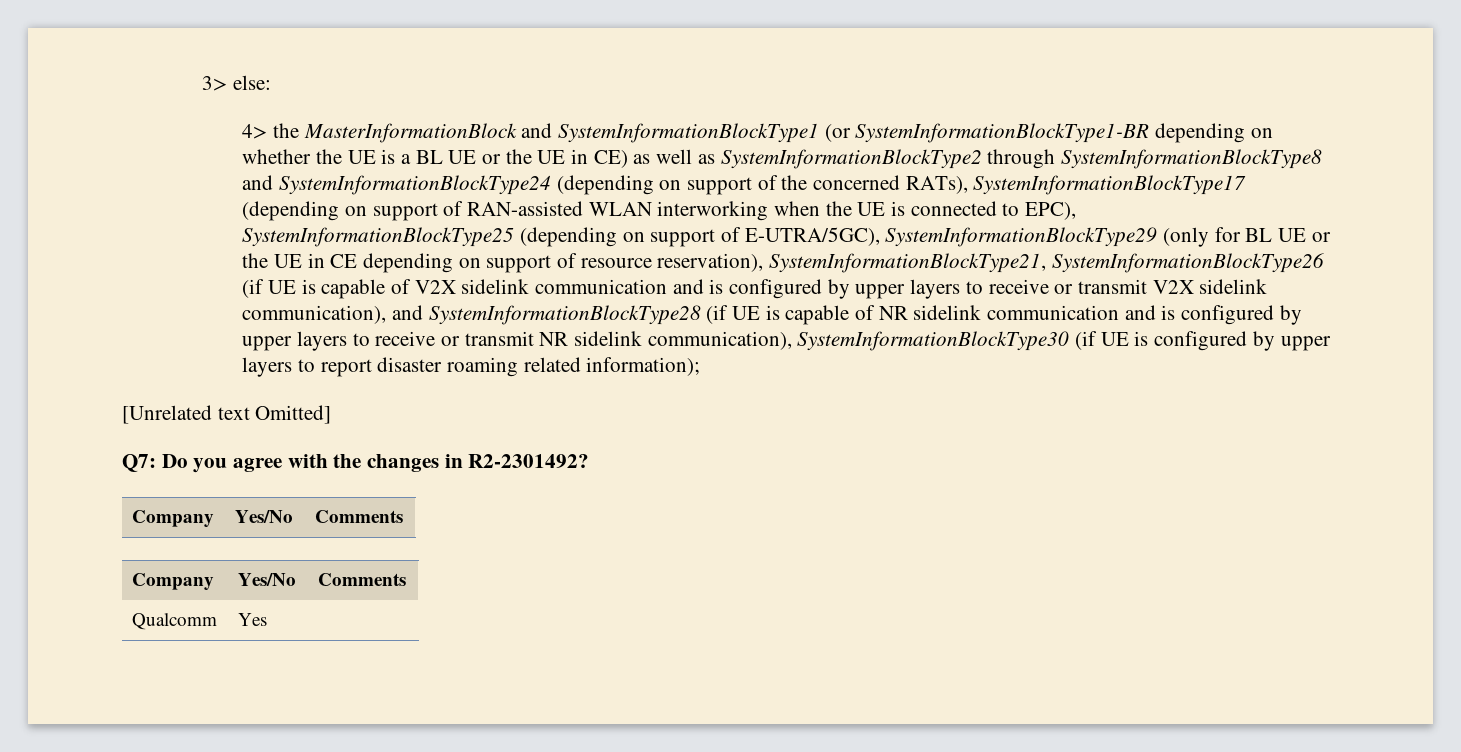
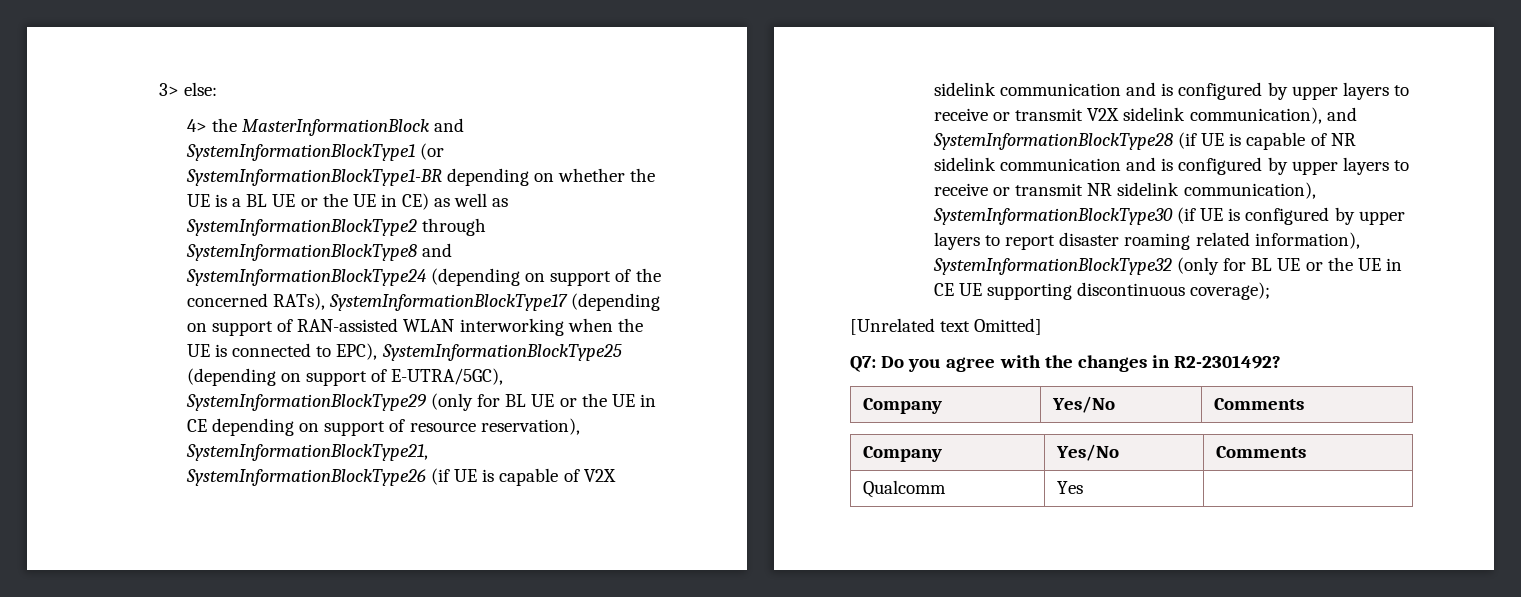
[586,357,701,376] information); -> [1254,232,1360,249] [932,257,1402,275] [933,282,1271,300] information), SystemInformationBlockType32 (only for BL UE or the UE in CE UE supporting discontinuous coverage);

